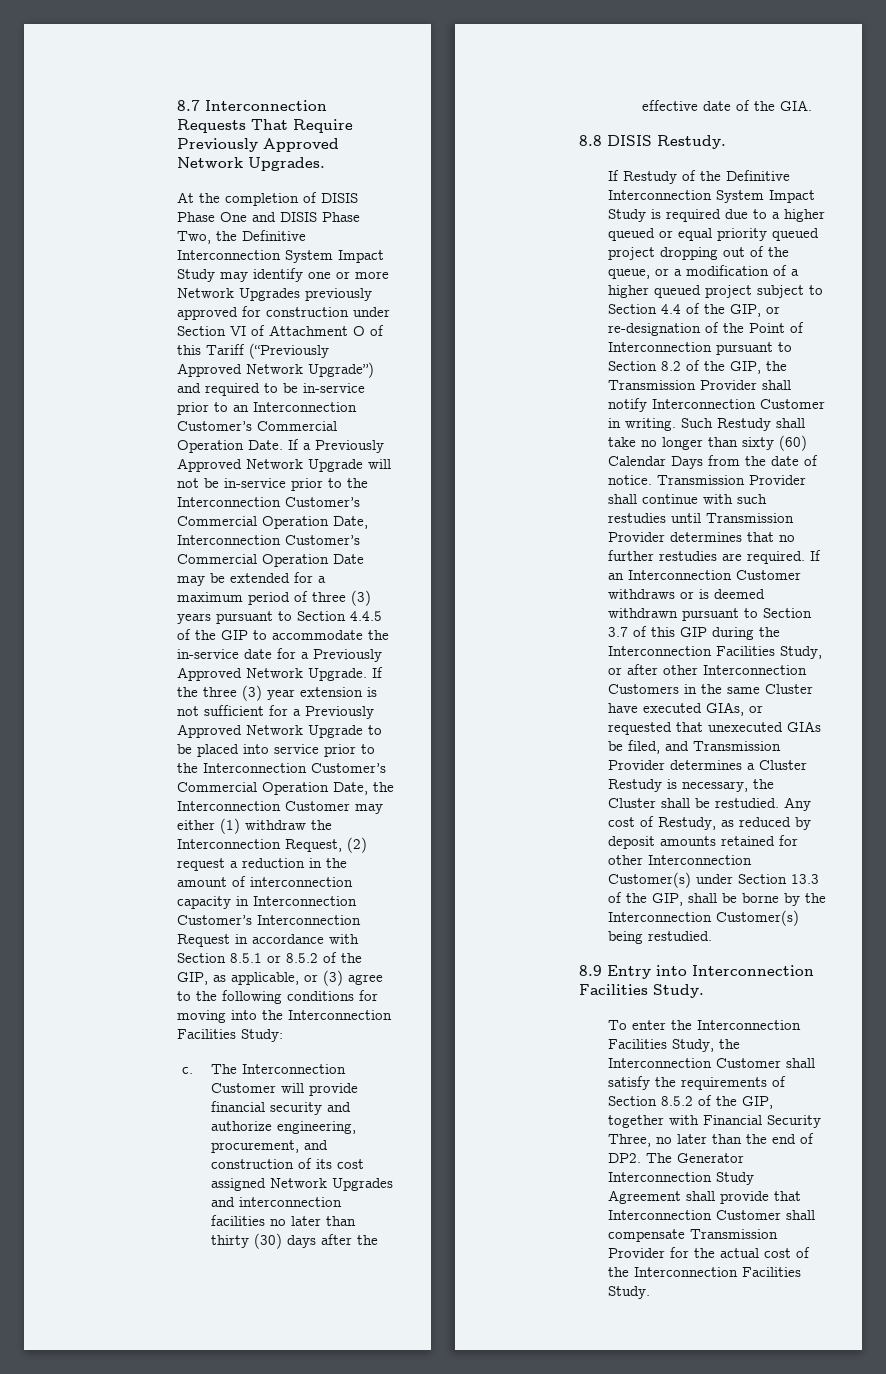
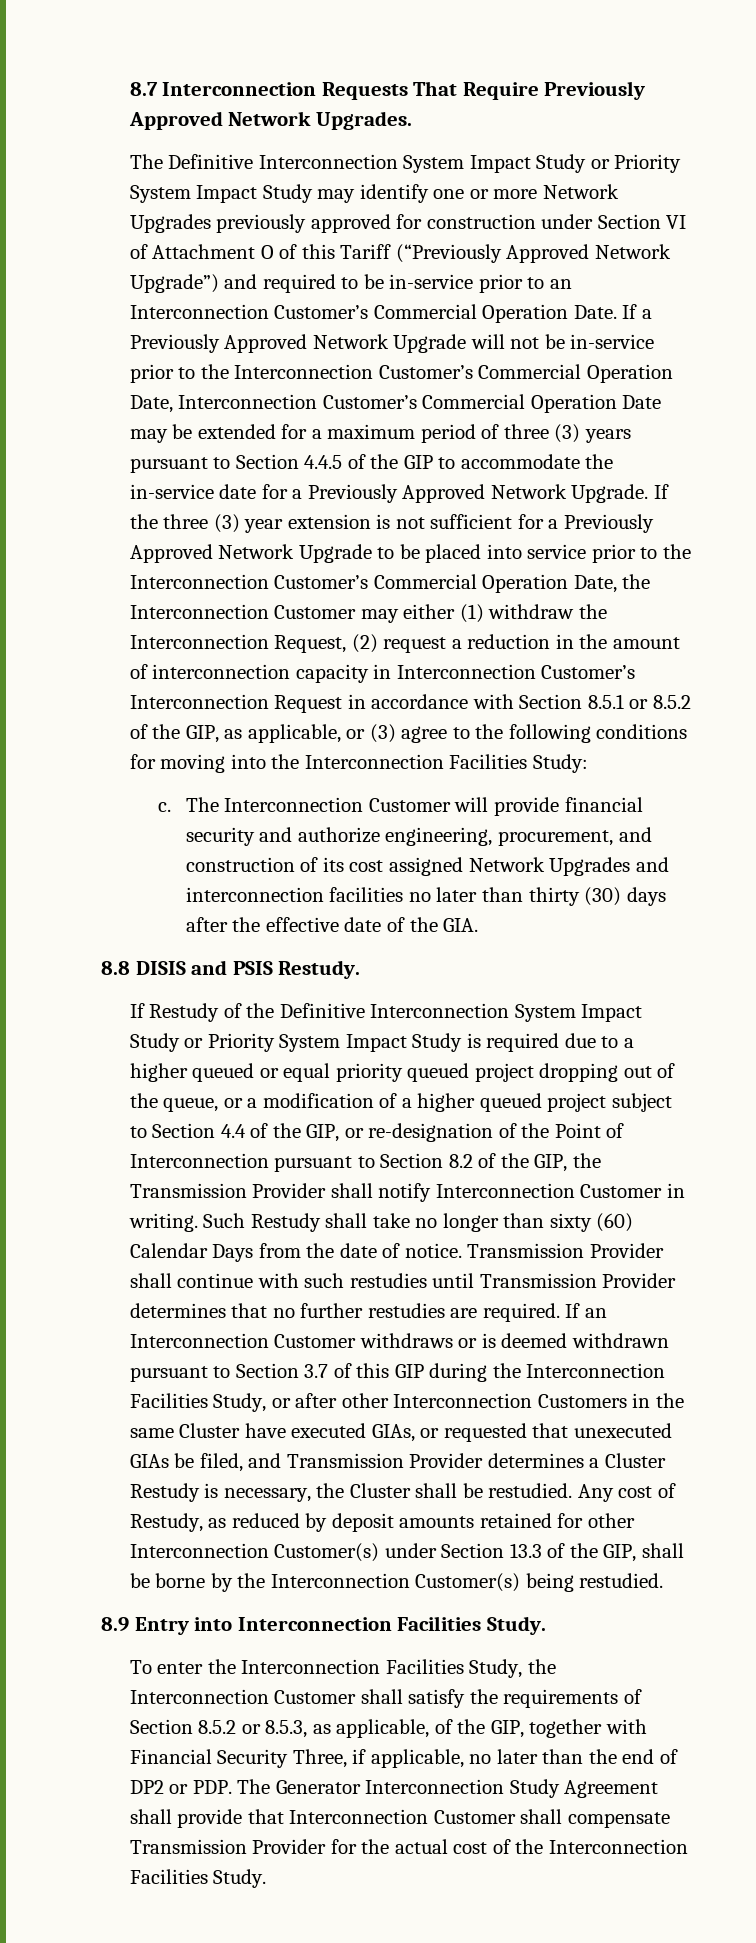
[176,192,358,206] [176,212,360,222] [176,230,306,244] [176,250,384,263] [176,269,215,282] At the completion of DISIS Phase One and DISIS Phase Two, the Definitive Interconnection System Impact Study -> [129,154,682,173] [129,184,313,203] The Definitive Interconnection System Impact Study or Priority System Impact Study
(652, 140) none -> [191,960,273,975] and PSIS
(646, 215) none -> [184,1033,463,1052] or Priority System Impact Study
(693, 1101) none -> [241,1719,430,1738] or 8.5.3, as applicable,
(651, 1140) none -> [352,1749,464,1768] if applicable,
[607,1153,641,1163] DP2. -> [129,1780,232,1794] DP2 or PDP.

